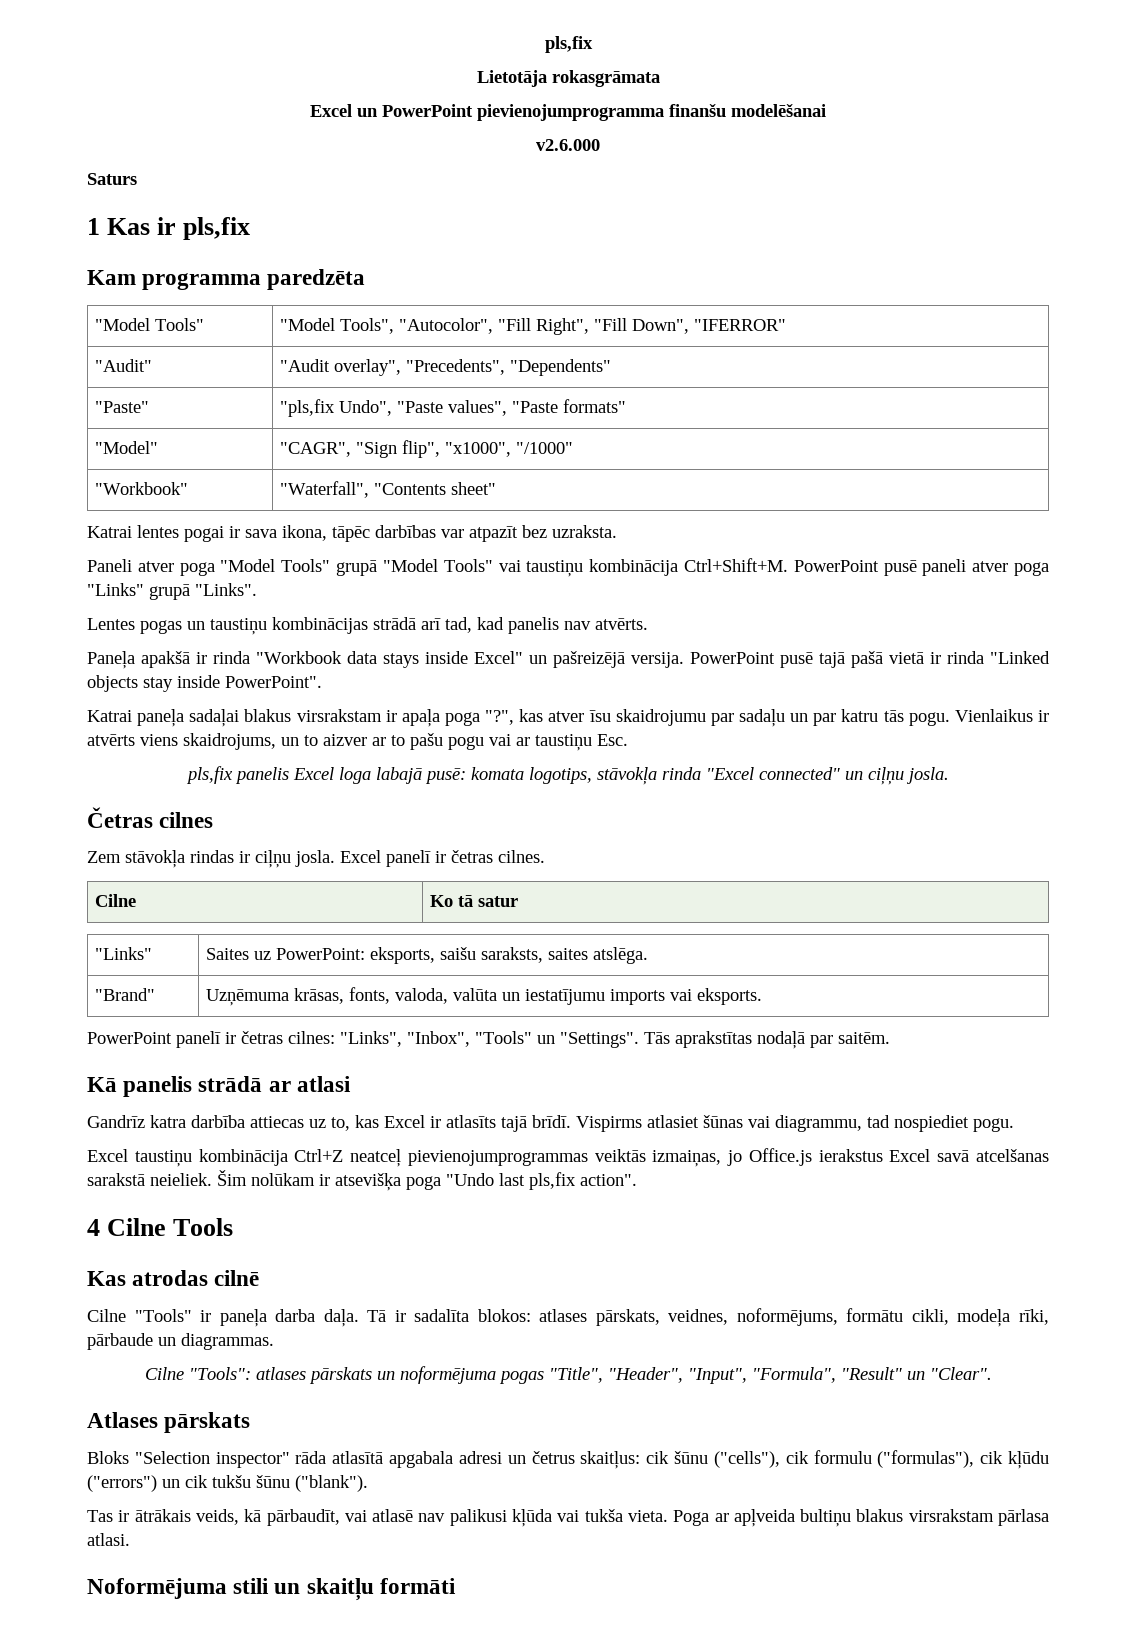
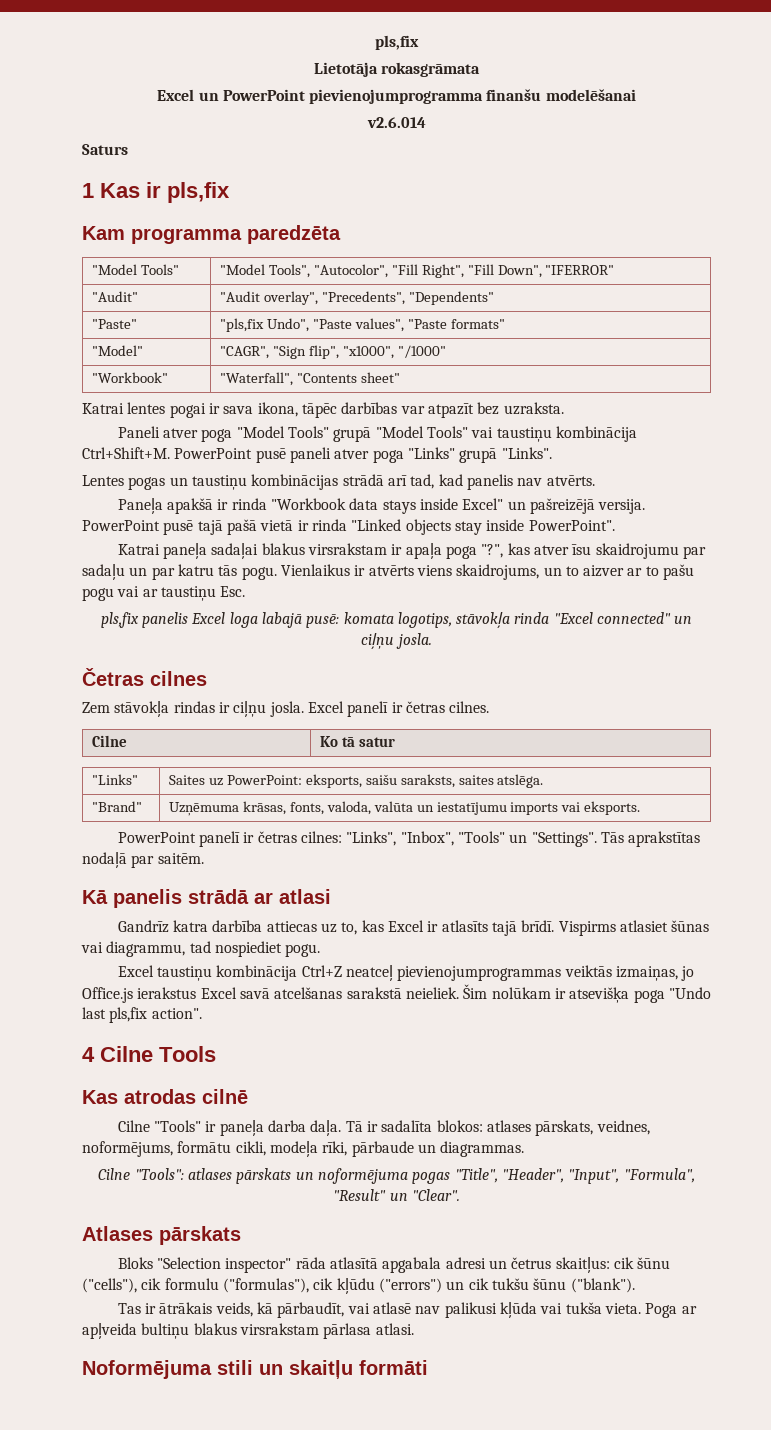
[536,139,600,151] v2.6.000 -> [366,117,426,128] v2.6.014

